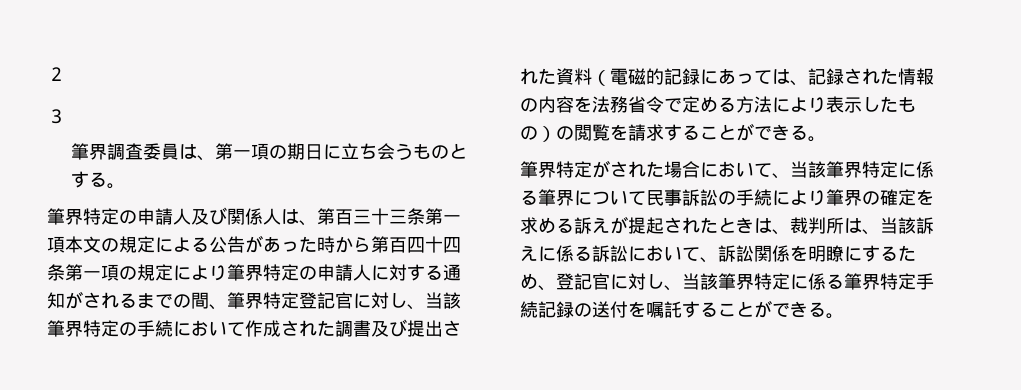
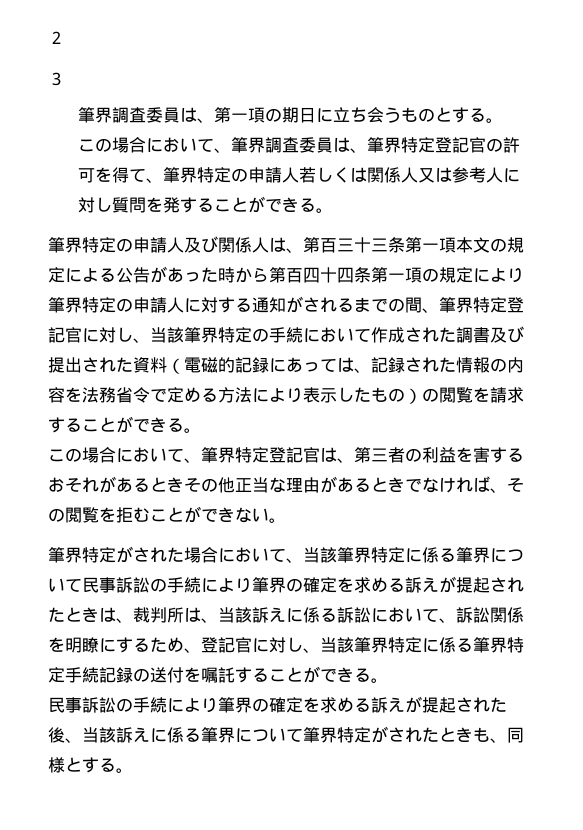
(126, 186) none -> [77,137,520,153] [77,167,520,183] [77,196,333,213] // この場合において、筆界調査委員は、筆界特定登記官の許可を得て、筆界特定の申請人若しくは関係人又は参考人に対し質問を発することができる。
(826, 139) none -> [48,447,524,463] [48,476,524,493] [48,506,286,523] // この場合において、筆界特定登記官は、第三者の利益を害するおそれがあるときその他正当な理由があるときでなければ、その閲覧を拒むことができない。
(844, 316) none -> [48,696,507,713] [48,726,524,743] [48,757,133,773] // 民事訴訟の手続により筆界の確定を求める訴えが提起された後、当該訴えに係る筆界について筆界特定がされたときも、同様とする。

